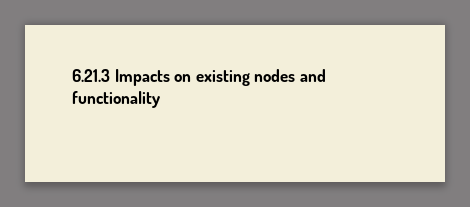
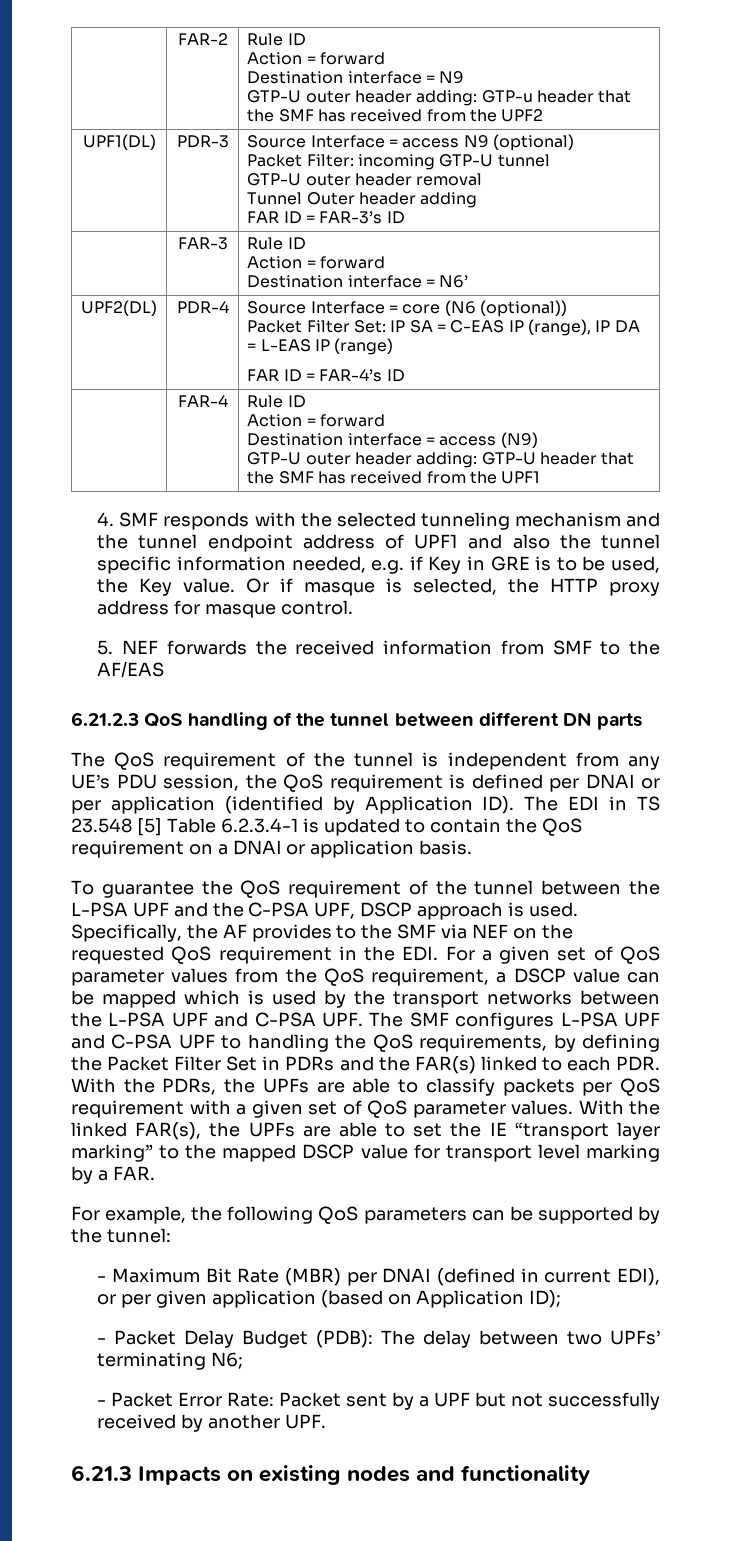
(72, 75) none -> [177,33,228,45] [247,33,306,46] [247,52,386,65] [247,71,465,84] [247,90,632,106] [247,109,544,122] [82,134,156,150] [176,135,229,148] [247,134,575,151] [247,154,550,170] [247,173,483,186] [247,192,478,208] [247,211,405,224] [177,237,228,250] [247,237,306,250] [247,256,386,269] [247,275,469,288] [81,300,157,316] [176,301,229,314] [247,300,568,317] [247,319,640,336] [247,338,394,355] [247,369,405,382] [177,395,228,407] [247,395,306,408] [247,414,386,427] [247,432,538,448] [247,452,635,468] [247,471,541,484] [97,512,660,530] [97,534,661,552] [97,556,661,574] [97,578,660,596] [97,600,353,618] [97,640,660,655] [97,661,165,678] [71,712,643,730] [71,752,660,770] [71,774,660,792] [71,796,661,814] [71,818,582,836] [71,840,473,858] [71,880,660,898] [71,902,578,920] [71,924,573,942] [71,946,660,964] [71,968,660,986] [71,990,660,1008] [71,1012,660,1030] [71,1034,661,1052] [71,1056,660,1074] [71,1078,661,1096] [71,1100,660,1118] [71,1122,660,1140] [71,1144,660,1162] [71,1166,155,1184] [71,1206,660,1224] [71,1228,171,1243] [97,1268,661,1286] [97,1290,562,1308] [97,1330,660,1348] [97,1352,244,1370] [97,1392,661,1410] [97,1414,326,1432] | FAR-2 | Rule ID // Action = forward // Destination interface = N9 // GTP-U outer header adding: GTP-u header that the SMF has received from the UPF2 // UPF1(DL) | PDR-3 | Source Interface = access N9 (optional) // Packet Filter: incoming GTP-U tunnel // GTP-U outer header removal // Tunnel Outer header adding // FAR ID = FAR-3’s ID // | FAR-3 | Rule ID // Action = forward // Destination interface = N6’ // UPF2(DL) | PDR-4 | Source Interface = core (N6 (optional)) // Packet Filter Set: IP SA = C-EAS IP (range), IP DA = L-EAS IP (range) // FAR ID = FAR-4’s ID // | FAR-4 | Rule ID // Action = forward // Destination interface = access (N9) // GTP-U outer header adding: GTP-U header that the SMF has received from the UPF1 // 4. SMF responds with the selected tunneling mechanism and the tunnel endpoint address of UPF1 and also the tunnel specific information needed, e.g. if Key in GRE is to be used, the Key value. Or if masque is selected, the HTTP proxy address for masque control. // 5. NEF forwards the received information from SMF to the AF/EAS // 6.21.2.3 QoS handling of the tunnel between different DN parts // The QoS requirement of the tunnel is independent from any UE’s PDU session, the QoS requirement is defined per DNAI or per application (identified by Application ID). The EDI in TS 23.548 [5] Table 6.2.3.4-1 is updated to contain the QoS requirement on a DNAI or application basis. // To guarantee the QoS requirement of the tunnel between the L-PSA UPF and the C-PSA UPF, DSCP approach is used. Specifically, the AF provides to the SMF via NEF on the requested QoS requirement in the EDI. For a given set of QoS parameter values from the QoS requirement, a DSCP value can be mapped which is used by the transport networks between the L-PSA UPF and C-PSA UPF. The SMF configures L-PSA UPF and C-PSA UPF to handling the QoS requirements, by defining the Packet Filter Set in PDRs and the FAR(s) linked to each PDR. With the PDRs, the UPFs are able to classify packets per QoS requirement with a given set of QoS parameter values. With the linked FAR(s), the UPFs are able to set the IE “transport layer marking” to the mapped DSCP value for transport level marking by a FAR. // For example, the following QoS parameters can be supported by the tunnel: // - Maximum Bit Rate (MBR) per DNAI (defined in current EDI), or per given application (based on Application ID); // - Packet Delay Budget (PDB): The delay between two UPFs’ terminating N6; // - Packet Error Rate: Packet sent by a UPF but not successfully received by another UPF. //

